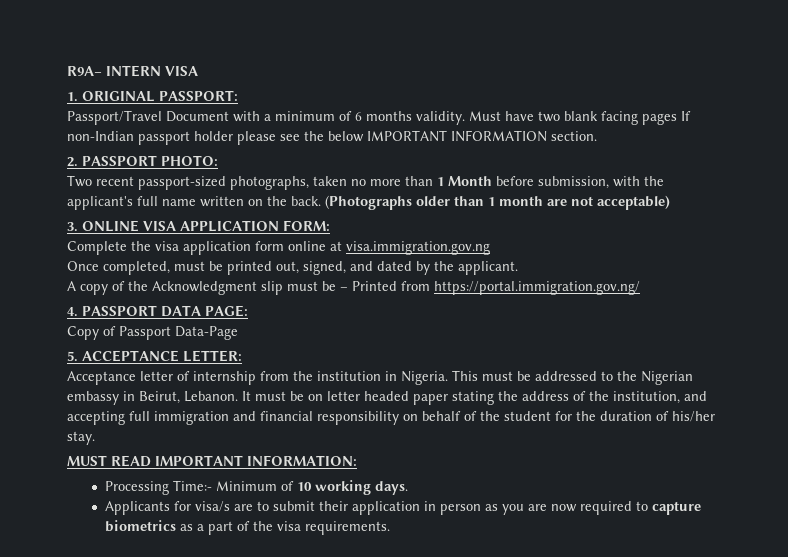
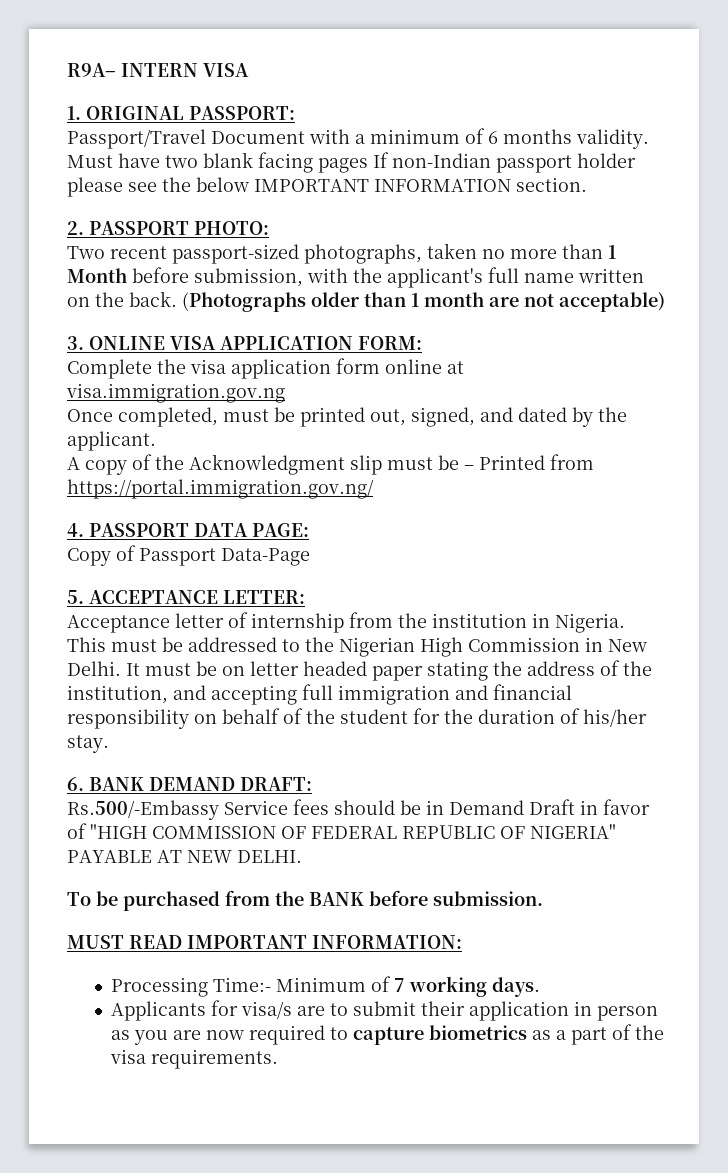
[67,391,238,405] embassy in Beirut, Lebanon. -> [420,637,647,657] [67,661,121,676] High Commission in New Delhi.
(95, 438) none -> [67,777,312,791] [67,799,650,820] [67,823,616,839] [67,850,302,863] [67,890,543,911] // 6. BANK DEMAND DRAFT: // Rs.500/-Embassy Service fees should be in Demand Draft in favor of "HIGH COMMISSION OF FEDERAL REPUBLIC OF NIGERIA" PAYABLE AT NEW DELHI. // To be purchased from the BANK before submission.
[297,482,313,491] 10 -> [393,978,405,992] 7

